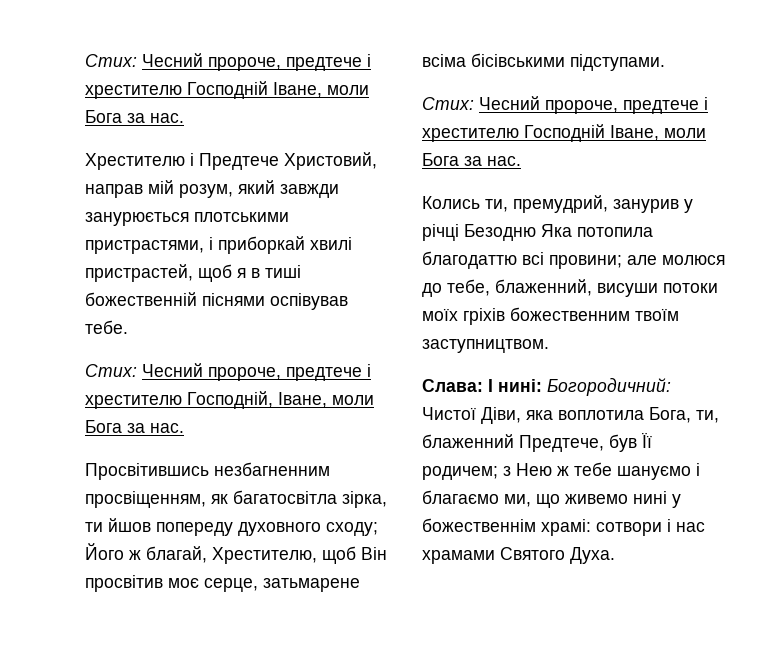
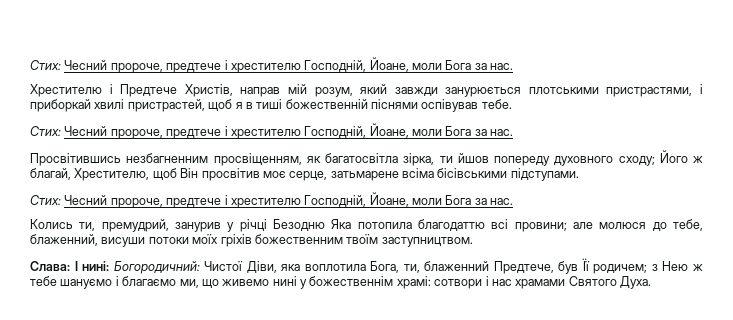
[85,53,371,71] [85,81,322,99] Стих: Чесний пророче, предтече і хрестителю Господній Іване, -> [30,57,409,73] Стих: Чесний пророче, предтече і хрестителю Господній, Йоане,
[284,152,377,170] Христовий, -> [184,84,233,97] Христів,
[278,392,327,408] Іване, -> [369,123,409,138] Йоане,
[524,124,659,142] Господній Іване, -> [304,192,409,207] Господній, Йоане,

